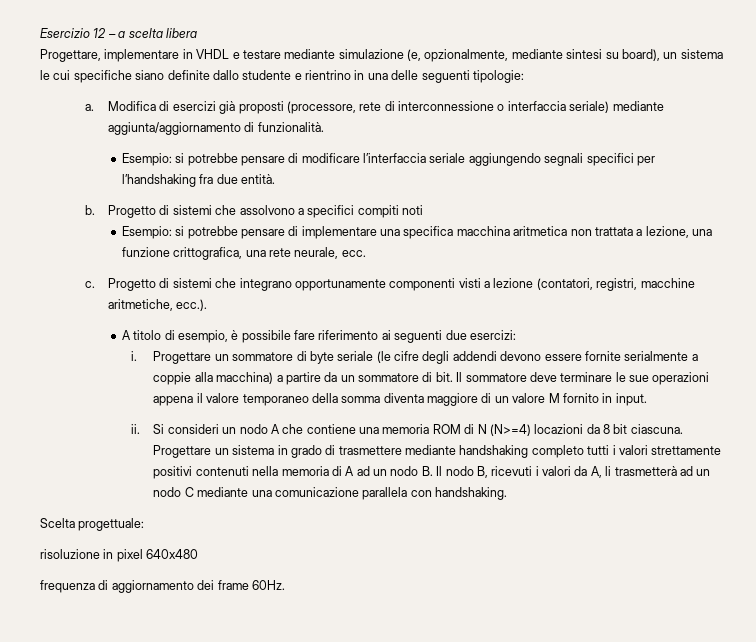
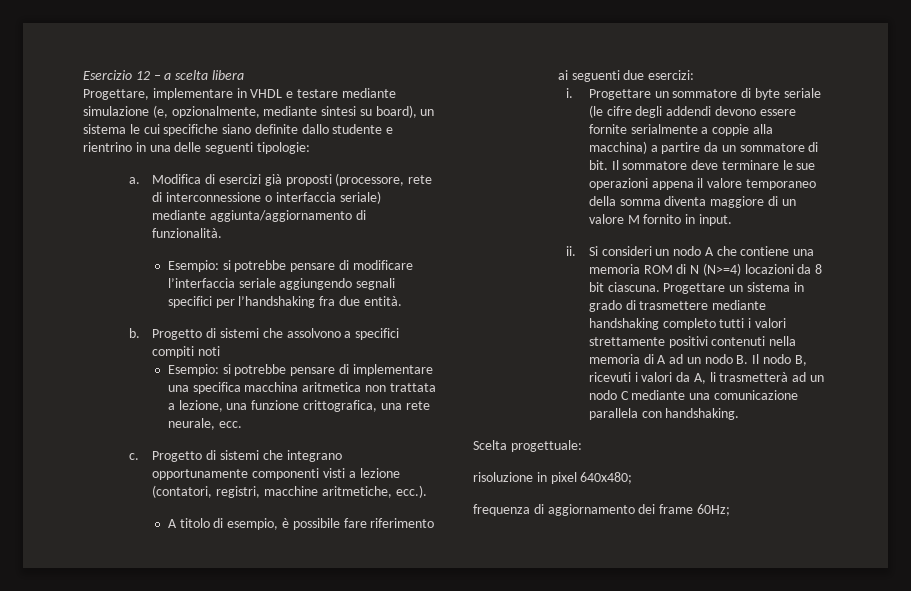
[146,549,199,559] 640x480 -> [580,472,633,484] 640x480;
[251,580,285,590] 60Hz. -> [696,504,730,516] 60Hz;

